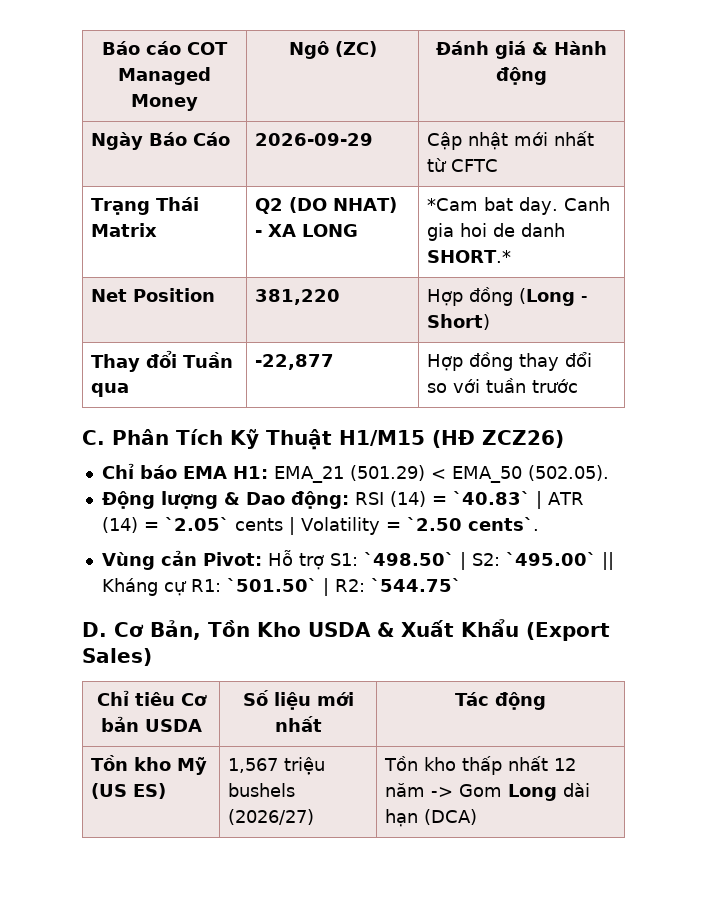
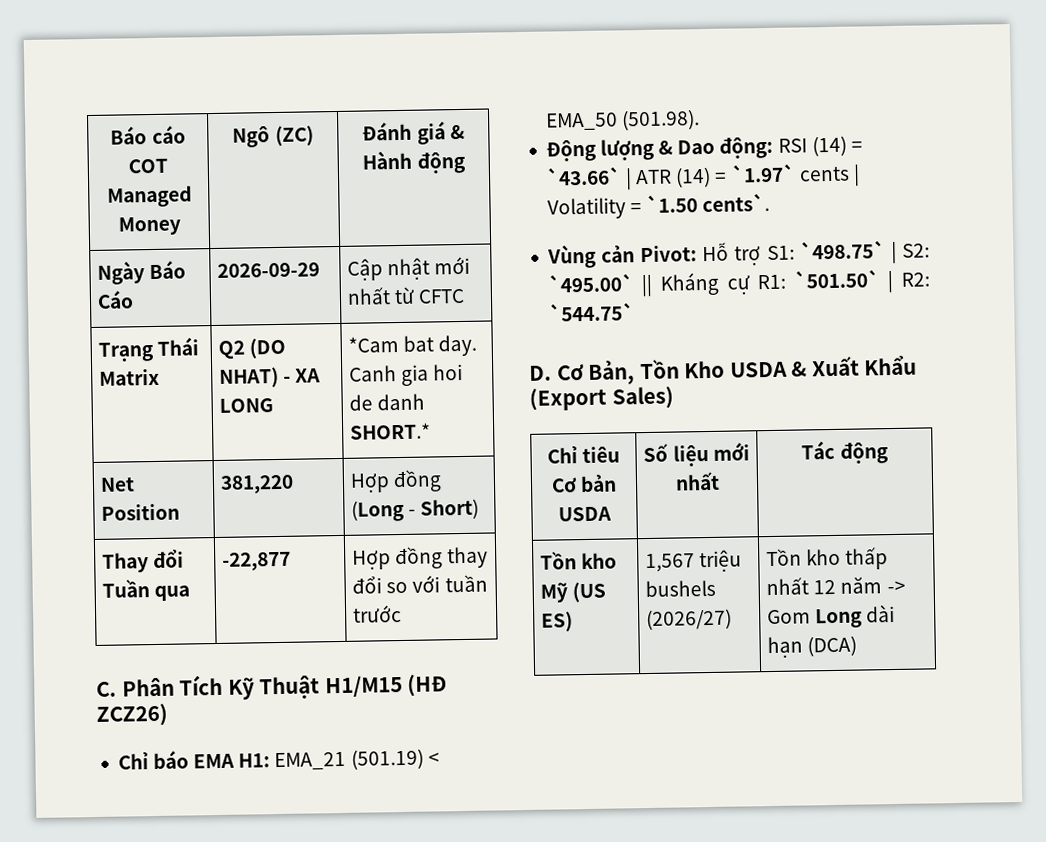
[349,465,425,481] (501.29) -> [350,748,424,770] (501.19)
[527,465,609,481] (502.05). -> [621,109,701,131] (501.98).
[452,491,530,505] `40.83` -> [545,166,622,186] `43.66`
[164,517,229,531] `2.05` -> [730,163,796,183] `1.97`
[406,517,462,531] `2.50 -> [646,194,699,213] `1.50
[363,552,454,566] `498.50` -> [799,240,886,260] `498.75`

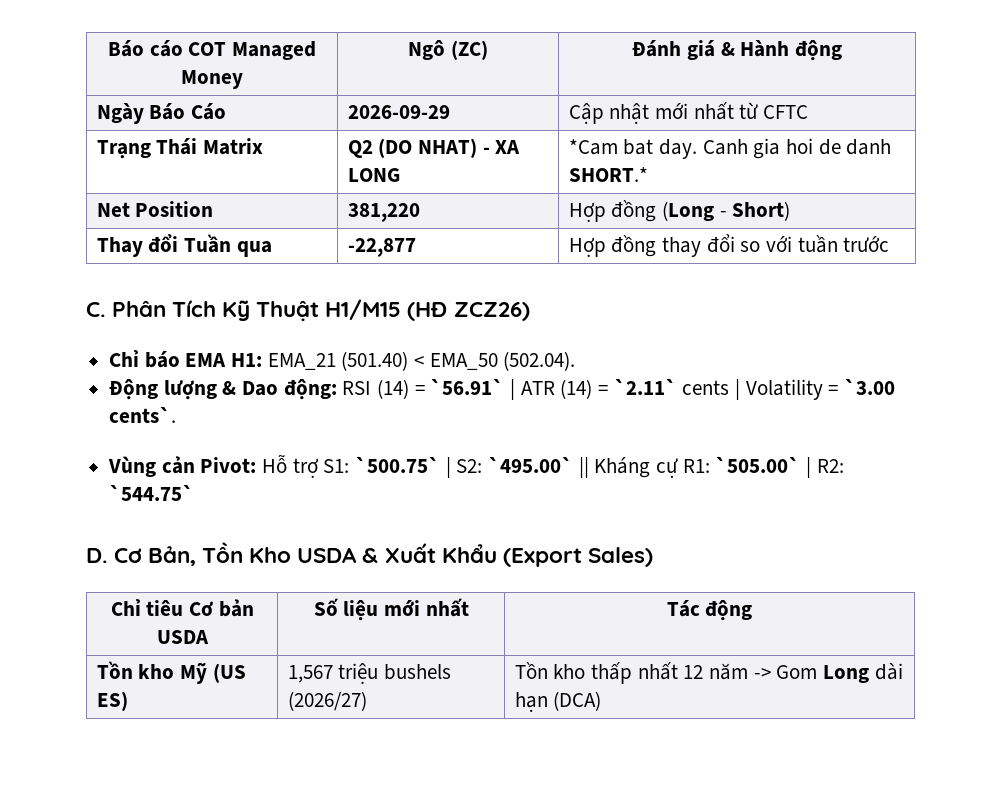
[350,748,424,770] (501.19) -> [341,351,409,371] (501.40)
[621,109,701,131] (501.98). -> [503,351,576,371] (502.04).
[545,166,622,186] `43.66` -> [430,379,505,395] `56.91`
[730,163,796,183] `1.97` -> [613,379,677,395] `2.11`
[646,194,699,213] `1.50 -> [844,379,896,395] `3.00
[799,240,886,260] `498.75` -> [355,457,441,473] `500.75`
[793,269,880,289] `501.50` -> [715,457,801,473] `505.00`

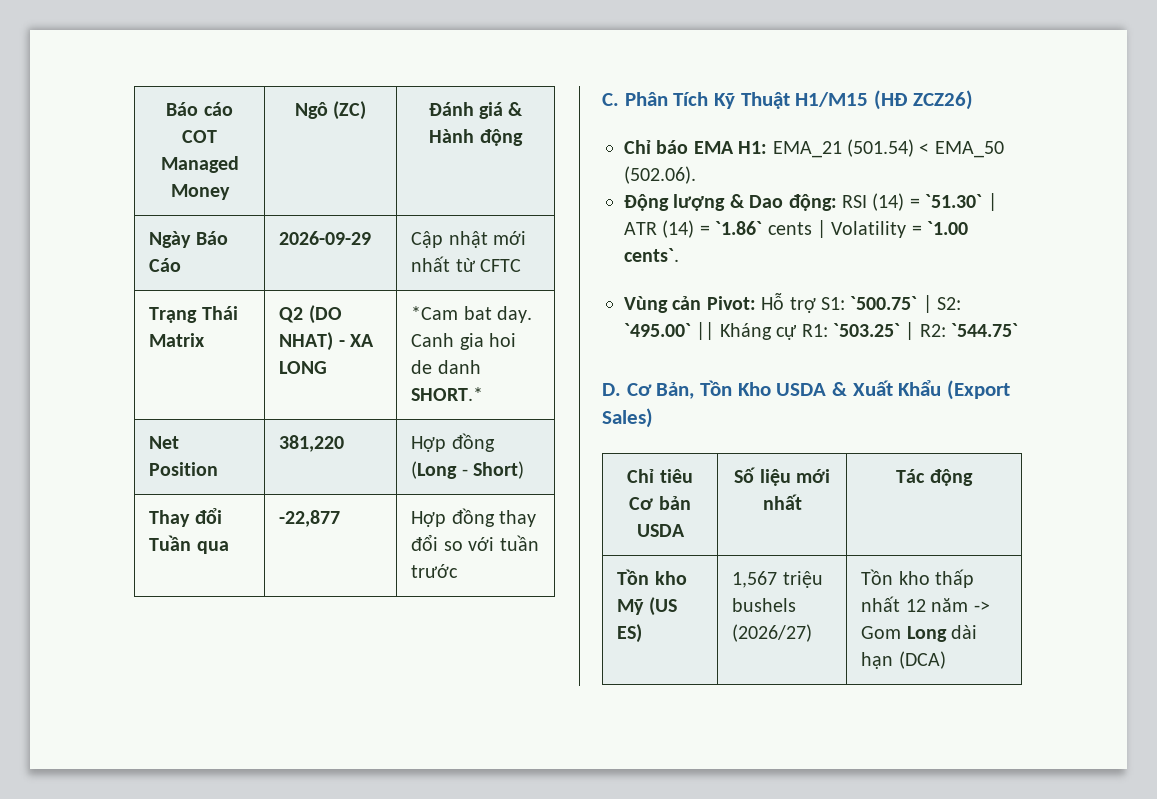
[341,351,409,371] (501.40) -> [847,139,914,157] (501.54)
[503,351,576,371] (502.04). -> [624,166,696,184] (502.06).
[430,379,505,395] `56.91` -> [925,194,983,208] `51.30`
[613,379,677,395] `2.11` -> [715,221,763,235] `1.86`
[844,379,896,395] `3.00 -> [927,221,969,235] `1.00
[715,457,801,473] `505.00` -> [833,323,900,337] `503.25`

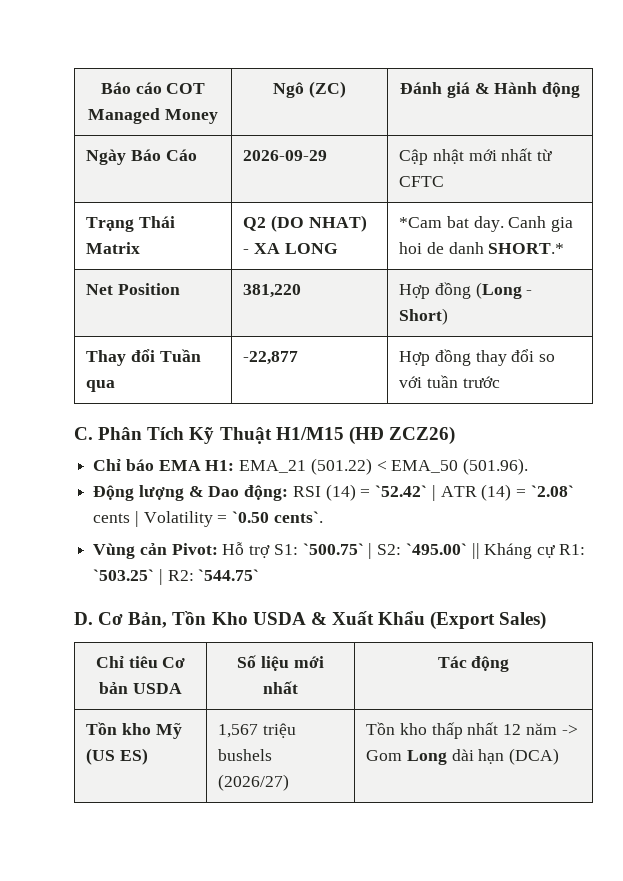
[847,139,914,157] (501.54) -> [310,458,372,475] (501.22)
[624,166,696,184] (502.06). -> [463,458,529,475] (501.96).
[925,194,983,208] `51.30` -> [375,485,428,497] `52.42`
[715,221,763,235] `1.86` -> [530,485,574,497] `2.08`
[927,221,969,235] `1.00 -> [232,511,270,523] `0.50

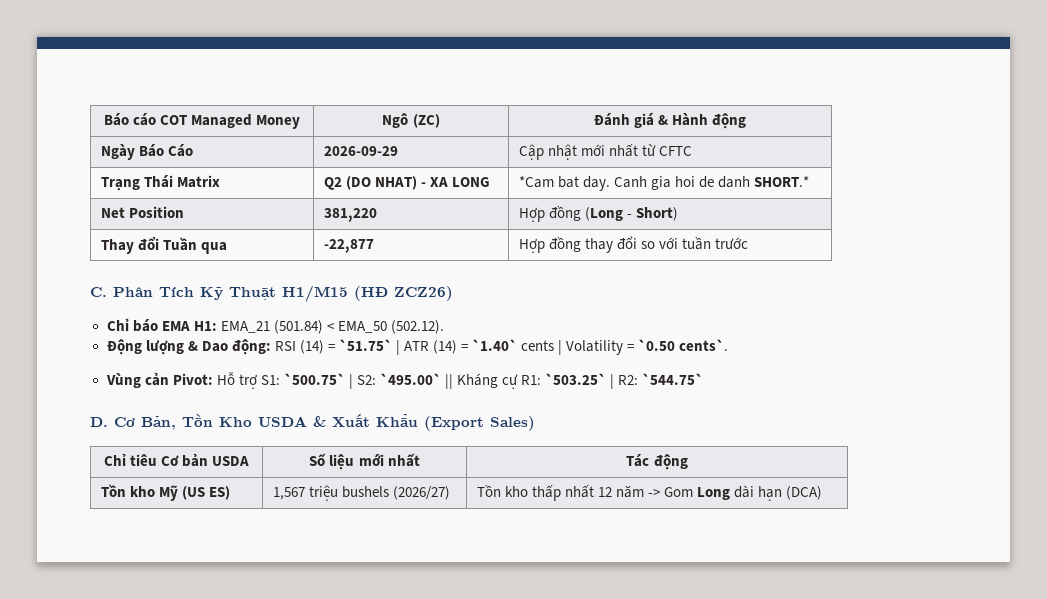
[310,458,372,475] (501.22) -> [273,320,323,334] (501.84)
[463,458,529,475] (501.96). -> [390,320,444,334] (502.12).
[375,485,428,497] `52.42` -> [338,339,392,351] `51.75`
[530,485,574,497] `2.08` -> [472,339,518,351] `1.40`

